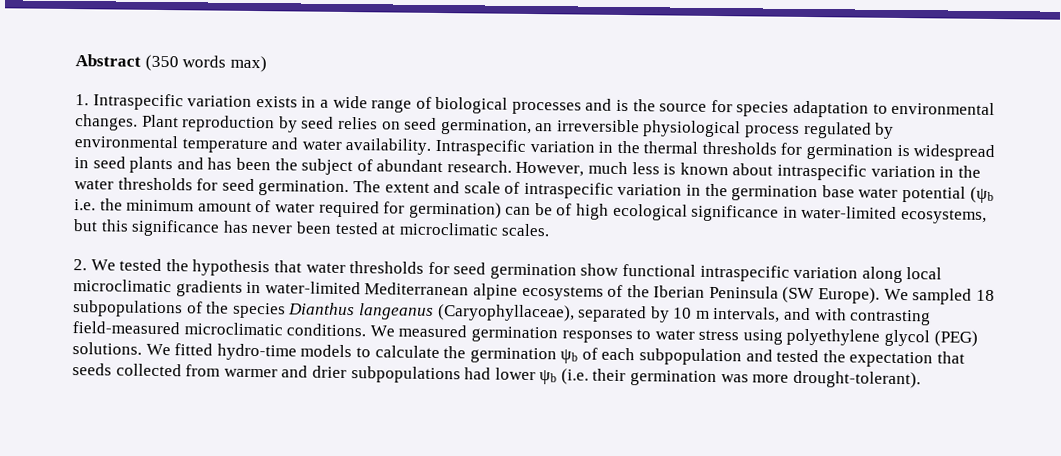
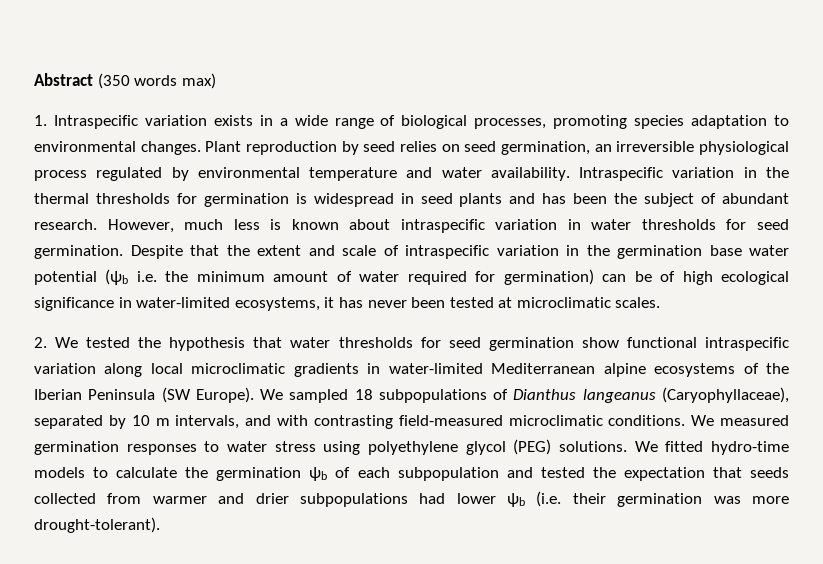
[511,98,733,115] processes and is the source for -> [474,115,628,129] processes, promoting
[957,165,981,178] the -> (581, 224) none
[352,180,381,193] The -> [130,245,250,259] Despite that the
[73,219,221,237] but this significance -> [324,297,335,308] it
[206,301,286,319] the species -> (509, 394) none

